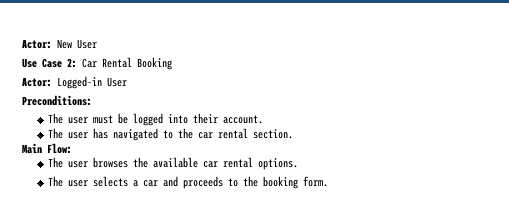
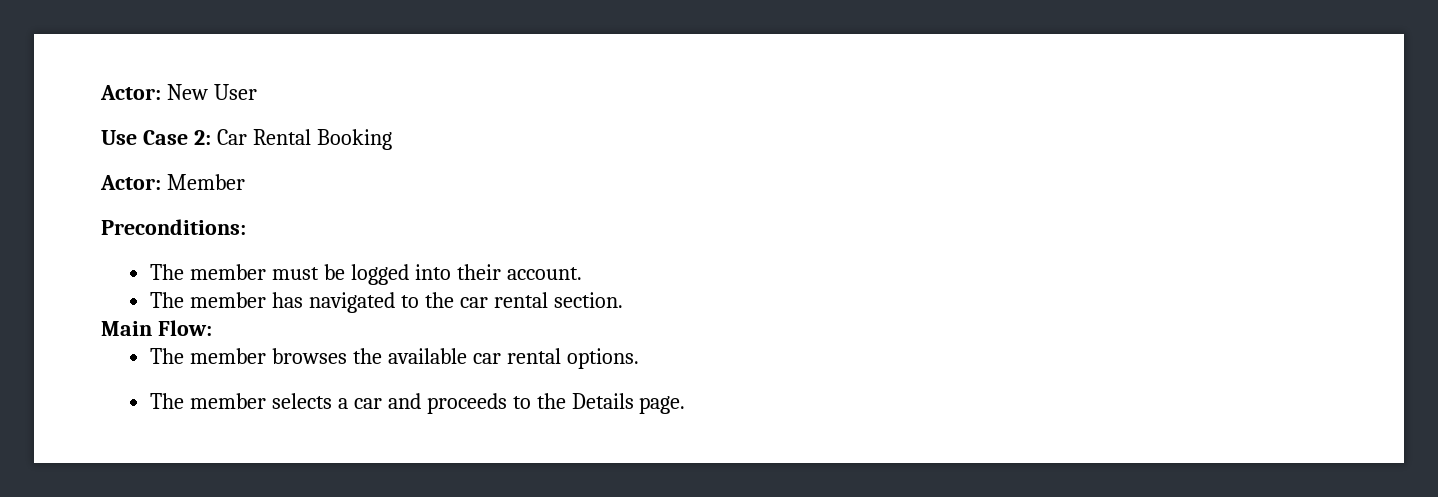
[57,76,127,89] Logged-in User -> [166,174,245,190] Member
[67,117,88,124] user -> [190,264,267,280] member
[67,132,88,139] user -> [190,292,267,308] member
[67,161,88,168] user -> [190,348,267,364] member
[67,180,88,187] user -> [190,393,267,409] member
[262,176,328,189] booking form. -> [571,393,686,414] Details page.

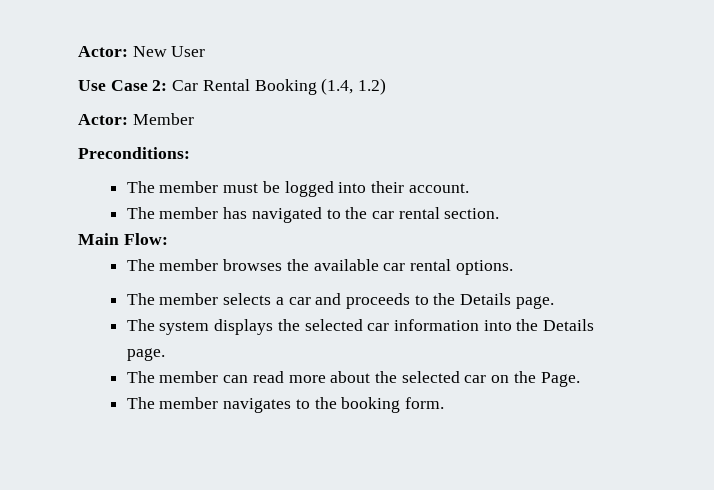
(392, 139) none -> [321,78,387,95] (1.4, 1.2)
(686, 405) none -> [126,319,595,335] [126,348,165,361] [126,371,580,387] [126,397,444,413] // The system displays the selected car information into the Details page. // The member can read more about the selected car on the Page. // The member navigates to the booking form.

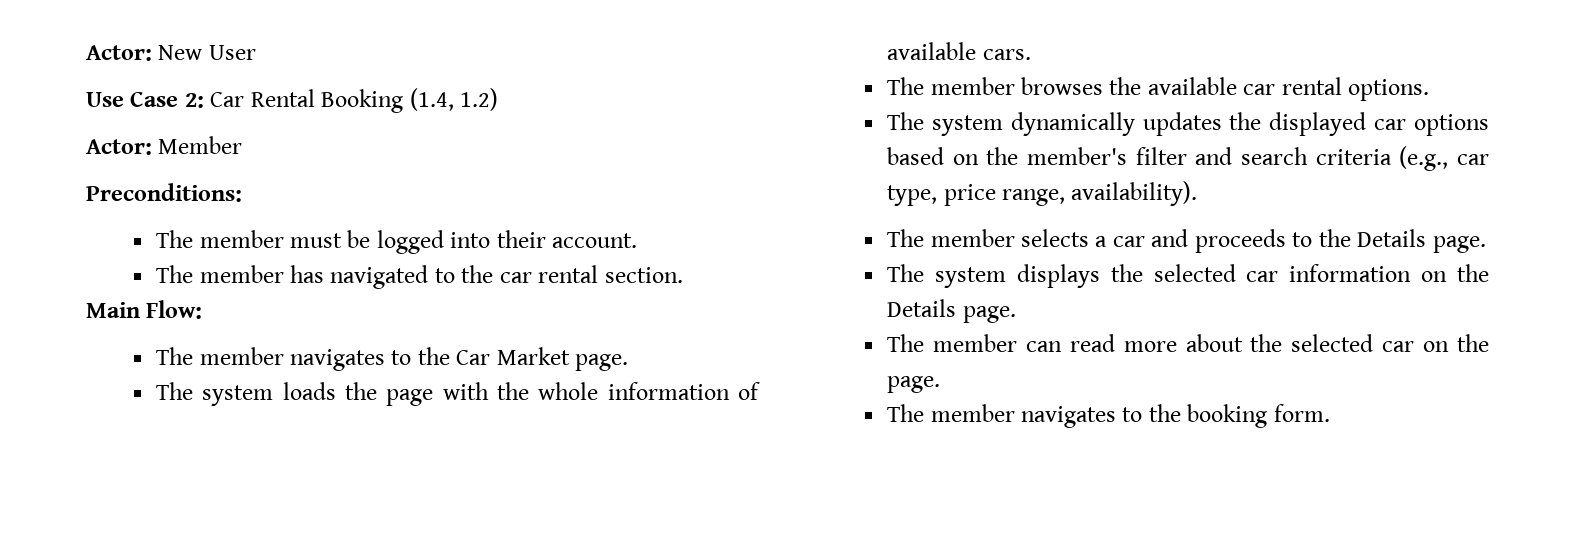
(168, 239) none -> [156,347,629,371] [156,382,760,406] [887,42,1031,60] // The member navigates to the Car Market page. // The system loads the page with the whole information of available cars.
(513, 267) none -> [887,112,1489,136] [887,146,1489,171] [887,181,1198,206] // The system dynamically updates the displayed car options based on the member's filter and search criteria (e.g., car type, price range, availability).
[483,320,512,331] into -> [1421,271,1448,282] on
[540,372,580,387] Page. -> [887,376,941,393] page.

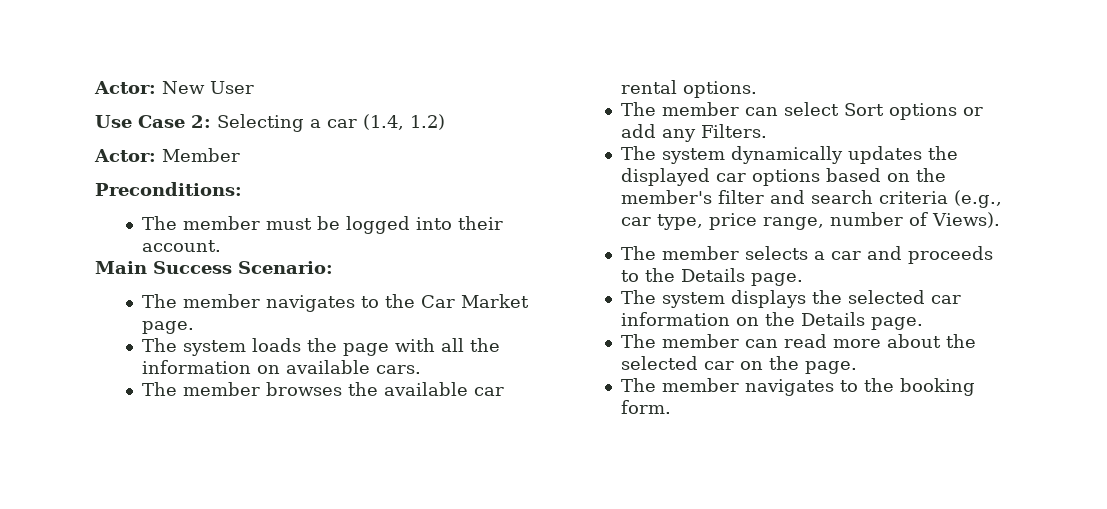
[210,89,404,113] Car Rental Booking -> [217,114,357,132] Selecting a car
[156,265,683,289] // The member has navigated to the car rental section. -> (222, 246) none
[146,300,203,319] Flow: -> [153,261,333,274] Success Scenario:
[497,382,760,400] the whole information of -> [441,338,501,352] [142,360,281,374] all the information on
(1430, 90) none -> [621,102,984,120] [621,124,768,142] // The member can select Sort options or add any Filters.
[1071,181,1198,206] availability). -> [830,212,1001,228] number of Views).

